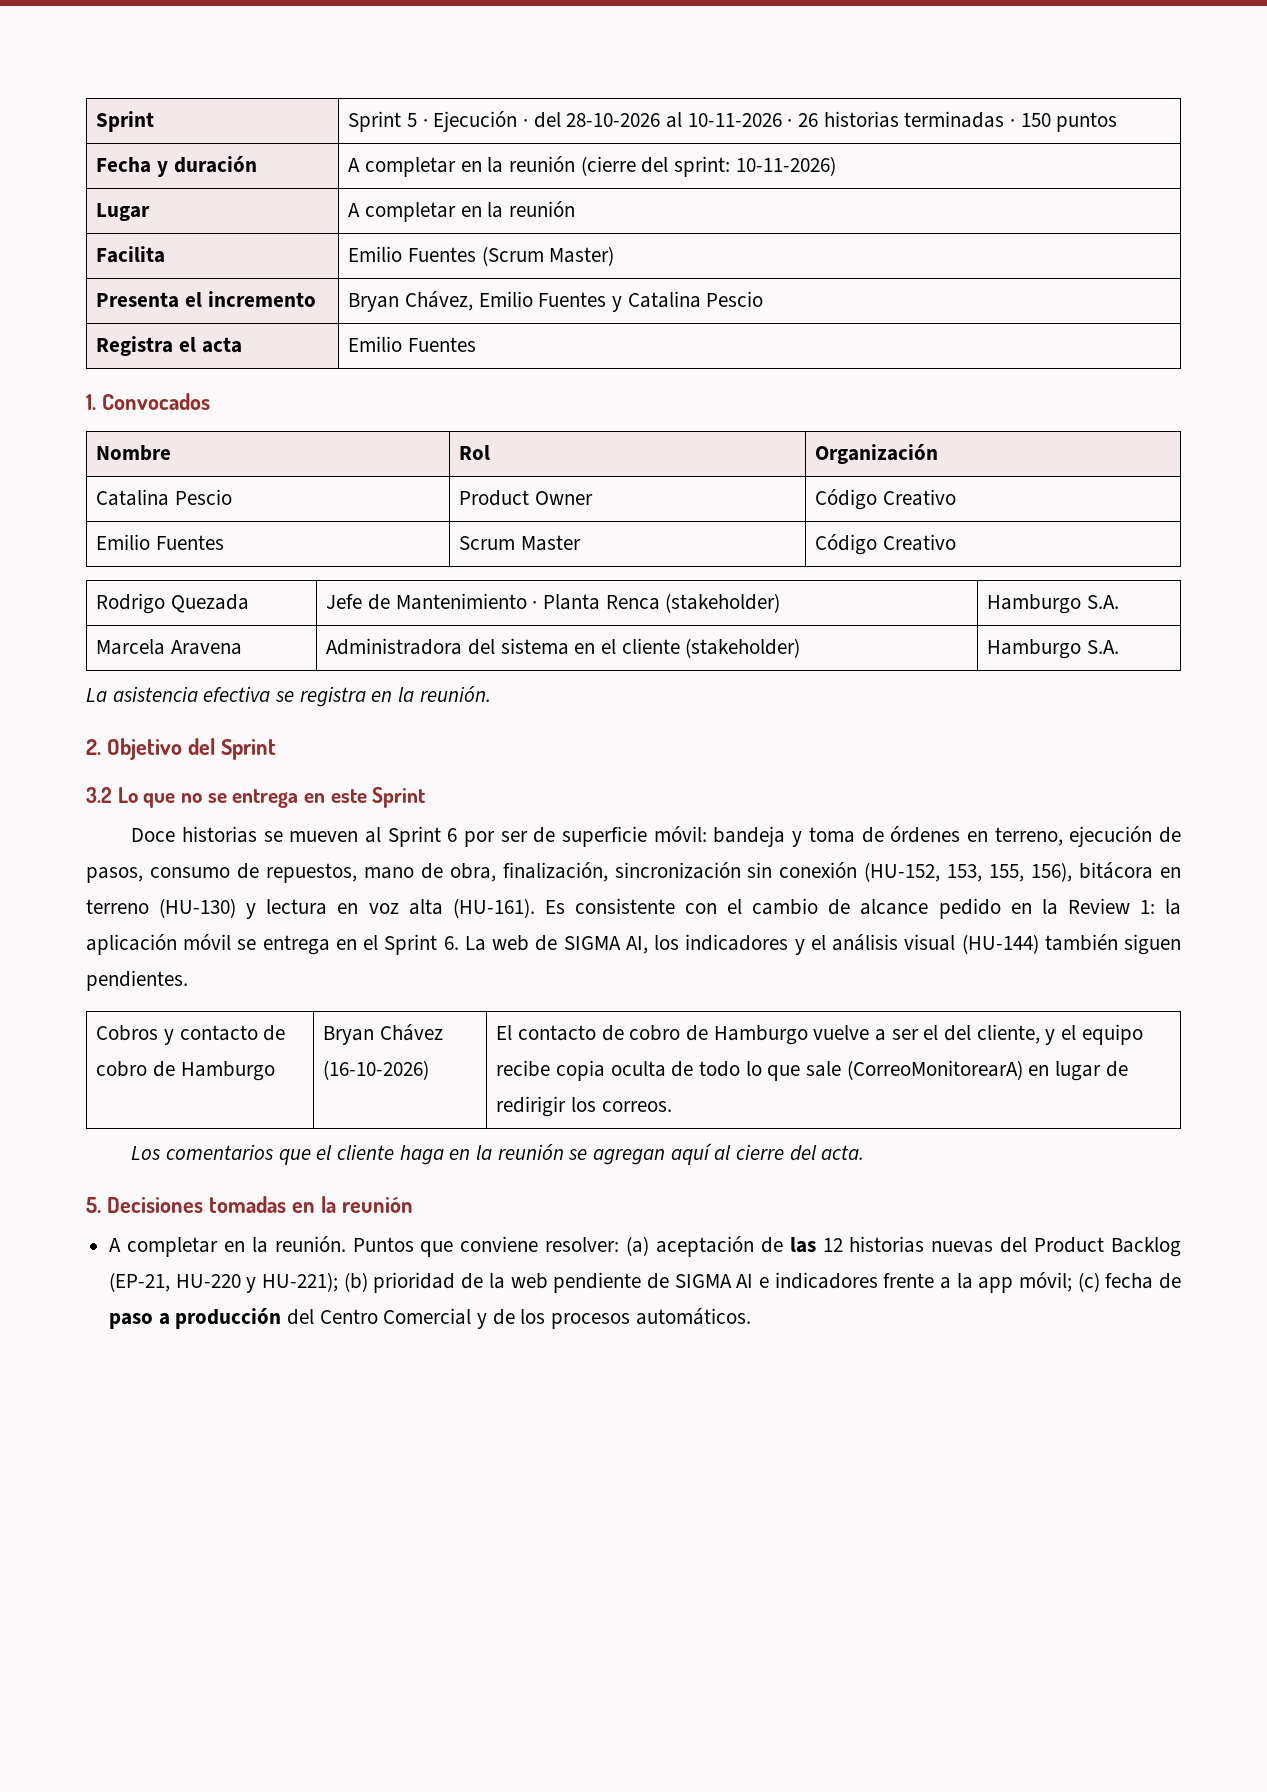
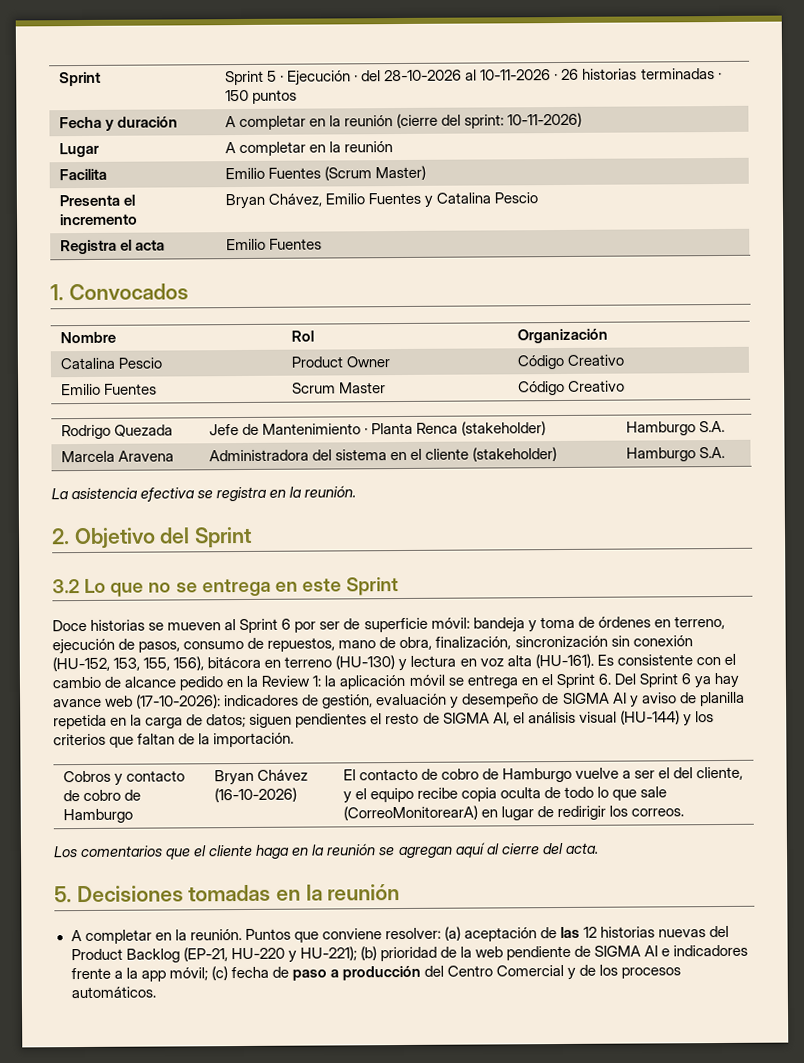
[464,934,1181,955] [86,970,188,991] La web de SIGMA AI, los indicadores y el análisis visual (HU-144) también siguen pendientes. -> [613,672,740,689] [53,691,745,709] [53,710,714,730] [53,732,295,748] Del Sprint 6 ya hay avance web (17-10-2026): indicadores de gestión, evaluación y desempeño de SIGMA AI y aviso de planilla repetida en la carga de datos; siguen pendientes el resto de SIGMA AI, el análisis visual (HU-144) y los criterios que faltan de la importación.

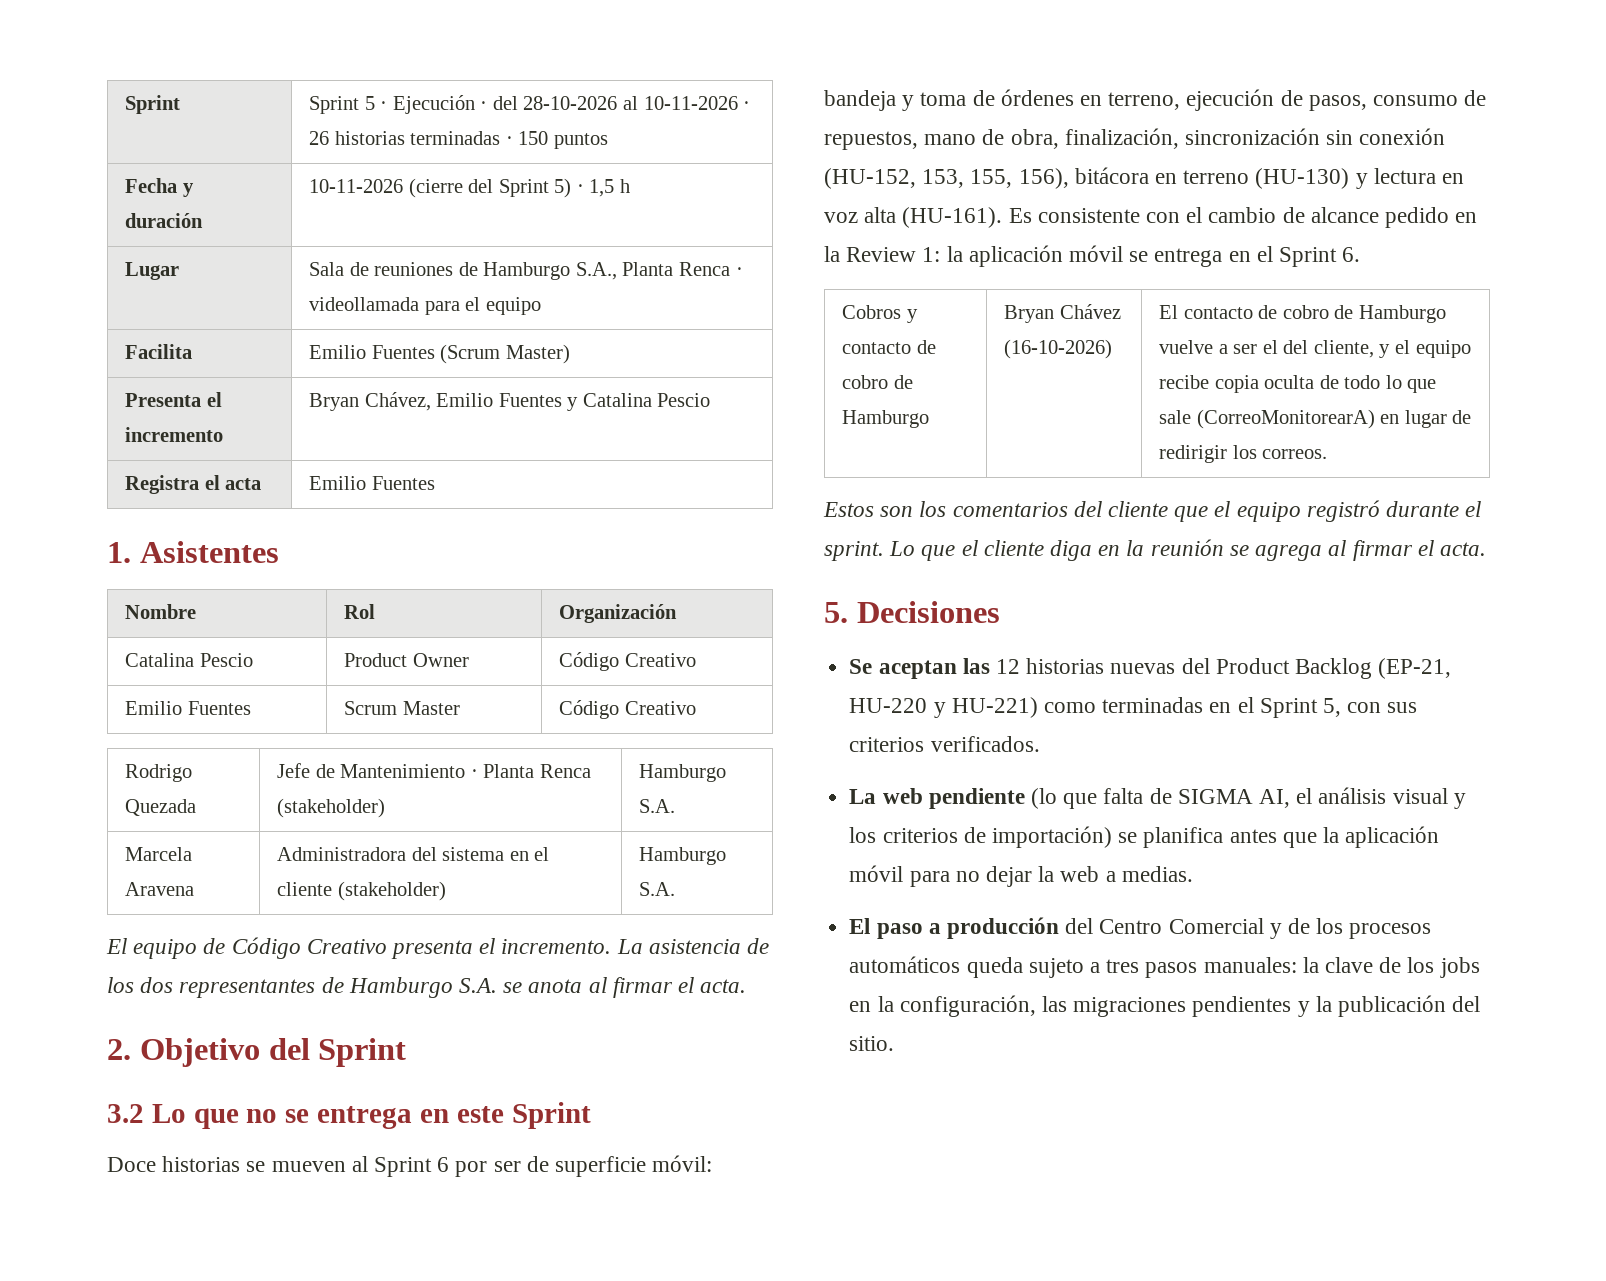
[224,112,583,131] [58,142,100,158] [224,141,394,157] A completar en la reunión (cierre del sprint: 10-11-2026) // Lugar | A completar en la reunión -> [309,178,631,198] [125,262,180,280] [309,262,743,280] [309,297,541,315] 10-11-2026 (cierre del Sprint 5) · 1,5 h // Lugar | Sala de reuniones de Hamburgo S.A., Planta Renca · videollamada para el equipo
[68,283,189,301] Convocados -> [139,541,279,563] Asistentes
[51,485,357,502] La asistencia efectiva se registra en la reunión. -> [106,937,770,959] [107,977,747,998] El equipo de Código Creativo presenta el incremento. La asistencia de los dos representantes de Hamburgo S.A. se anota al firmar el acta.
[613,672,740,689] [53,691,745,709] [53,710,714,730] [53,732,295,748] Del Sprint 6 ya hay avance web (17-10-2026): indicadores de gestión, evaluación y desempeño de SIGMA AI y aviso de planilla repetida en la carga de datos; siguen pendientes el resto de SIGMA AI, el análisis visual (HU-144) y los criterios que faltan de la importación. -> (1361, 254) none
[53,845,164,858] Los comentarios -> [823,500,1482,522] [824,541,916,561] Estos son los comentarios del cliente que el equipo registró durante el sprint. Lo
[255,844,291,859] haga -> [1050,540,1093,561] diga
[397,842,599,859] [54,884,401,903] [70,926,558,945] agregan aquí al cierre del acta. // 5. Decisiones tomadas en la reunión // A completar en la reunión. Puntos que conviene resolver: (a) aceptación de -> [1255,540,1486,561] [824,601,1000,623] [849,659,957,679] agrega al firmar el acta. // 5. Decisiones // Se aceptan
[299,944,749,962] [70,966,289,982] HU-221); (b) prioridad de la web pendiente de SIGMA AI e indicadores frente a la app móvil; (c) fecha de -> [951,697,1418,718] [849,736,1040,752] [849,787,1466,809] [849,826,1440,848] [849,865,1193,887] [849,918,871,934] HU-221) como terminadas en el Sprint 5, con sus criterios verificados. // La web pendiente (lo que falta de SIGMA AI, el análisis visual y los criterios de importación) se planifica antes que la aplicación móvil para no dejar la web a medias. // El
[70,986,156,999] automáticos. -> [849,956,1480,978] [849,995,1481,1017] [849,1036,895,1051] automáticos queda sujeto a tres pasos manuales: la clave de los jobs en la configuración, las migraciones pendientes y la publicación del sitio.

